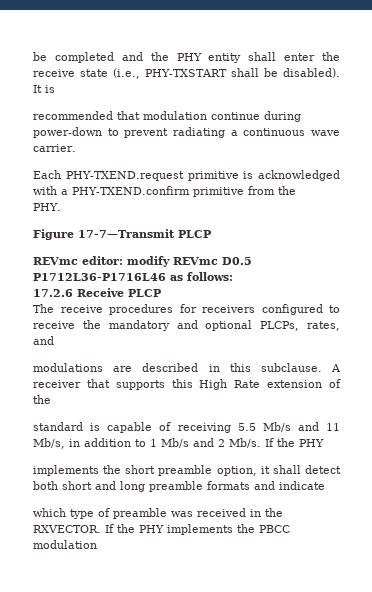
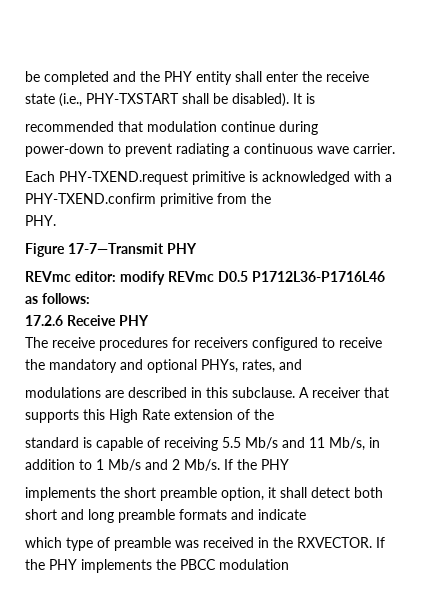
[178,230,211,238] PLCP -> [167,243,197,254] PHY
[128,289,161,297] PLCP -> [119,315,149,326] PHY
[260,321,300,331] PLCPs, -> [201,359,238,373] PHYs,

